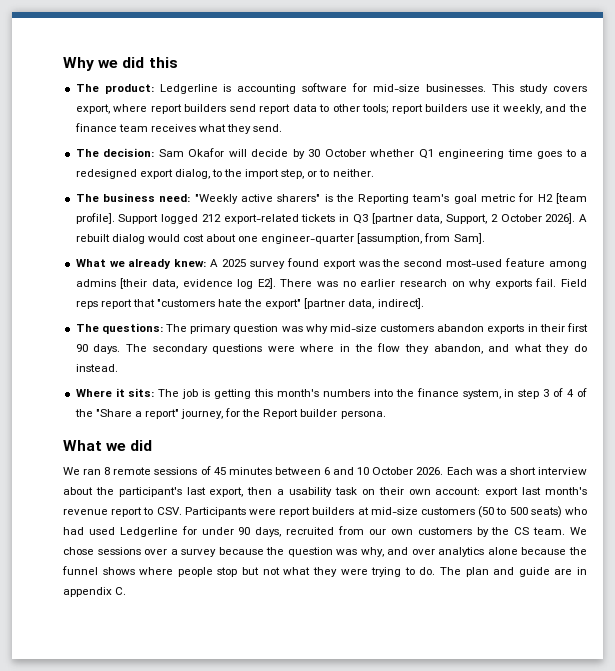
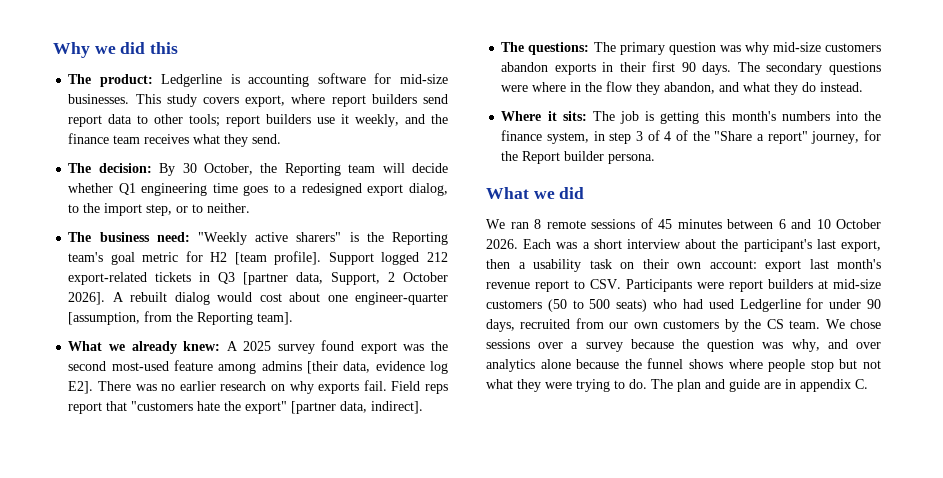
[158,148,366,159] Sam Okafor will decide by 30 October -> [159,163,448,176] By 30 October, the Reporting team will decide
[453,233,485,244] Sam]. -> [176,312,294,325] the Reporting team].

